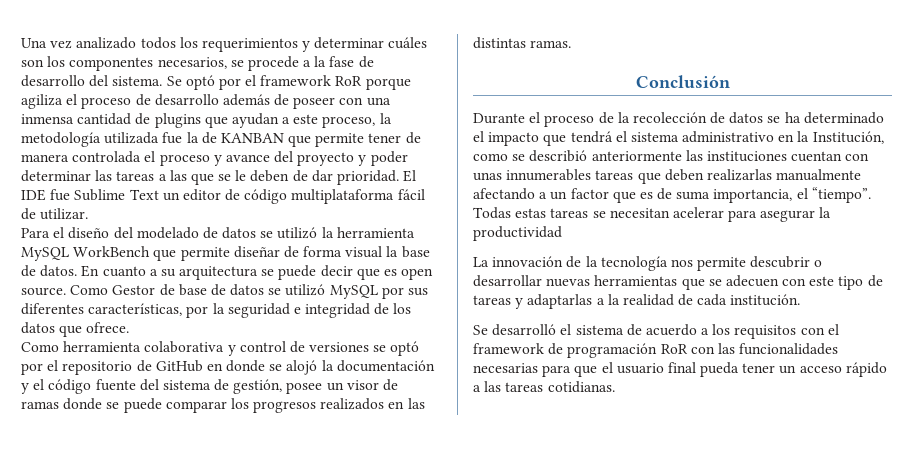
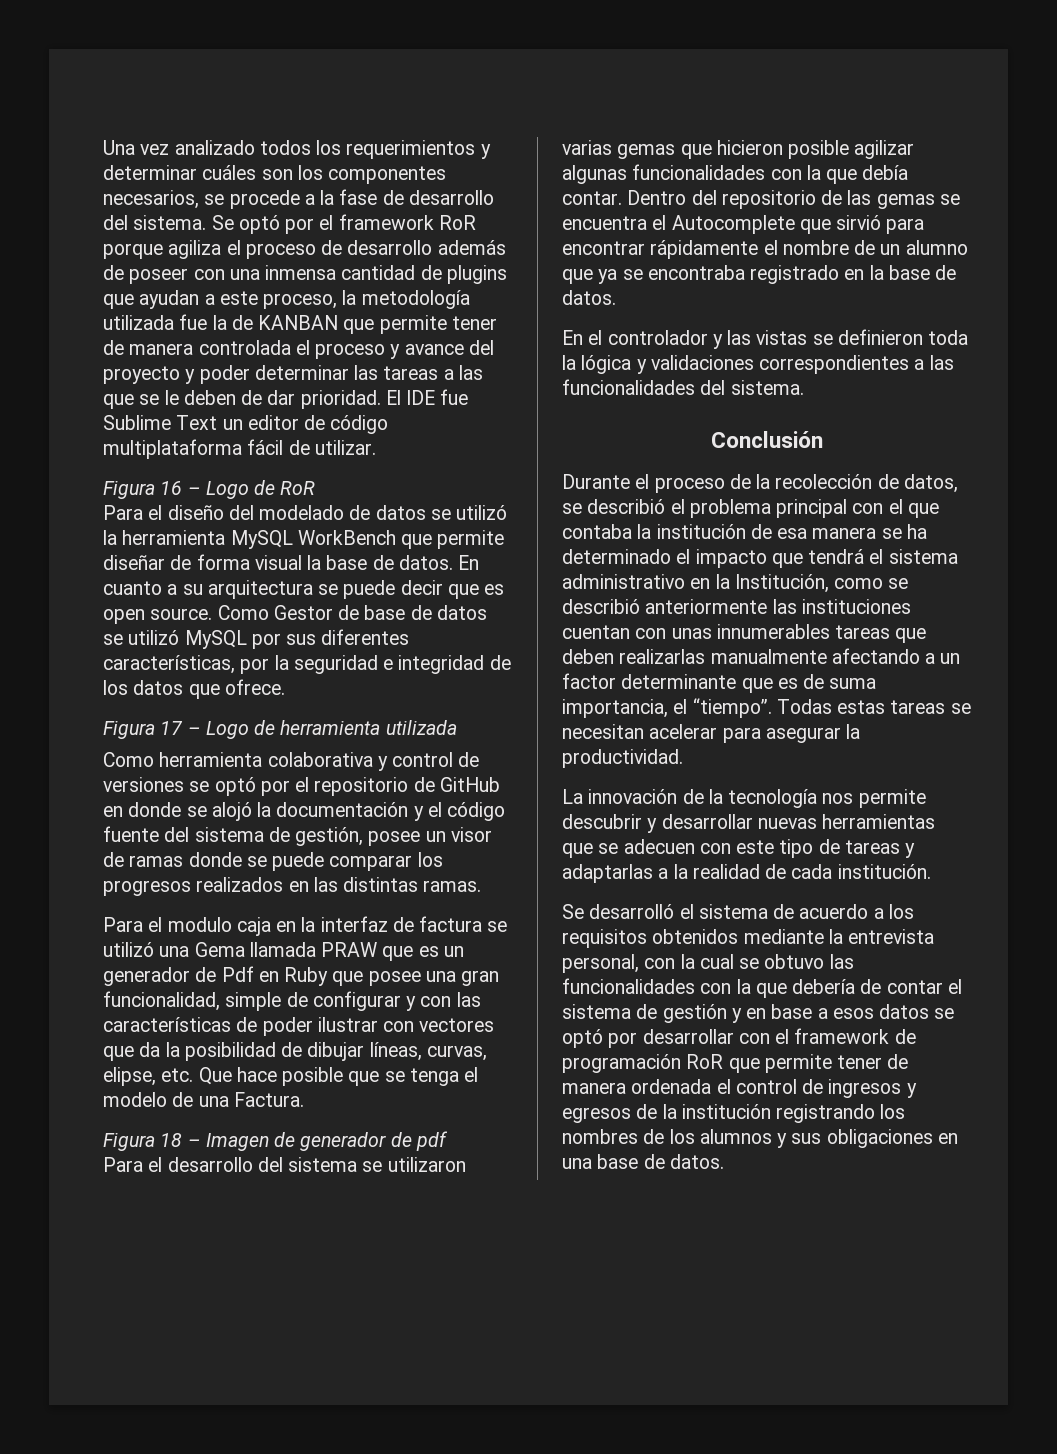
(89, 214) none -> [103,480,316,499] // Figura 16 – Logo de RoR
(130, 327) none -> [103,720,457,739] // Figura 17 – Logo de herramienta utilizada
(572, 44) none -> [103,916,508,936] [103,942,464,961] [103,966,500,986] [103,991,481,1011] [103,1017,495,1036] [103,1042,487,1061] [103,1067,479,1086] [103,1092,304,1107] [103,1131,448,1151] [103,1157,466,1172] [562,140,915,159] [562,164,909,184] [562,190,960,209] [562,215,925,234] [562,240,968,259] [562,265,957,284] [562,290,616,305] [562,329,969,349] [562,355,954,374] [562,379,804,395] // Para el modulo caja en la interfaz de factura se utilizó una Gema llamada PRAW que es un generador de Pdf en Ruby que posee una gran funcionalidad, simple de configurar y con las características de poder ilustrar con vectores que da la posibilidad de dibujar líneas, curvas, elipse, etc. Que hace posible que se tenga el modelo de una Factura. // Figura 18 – Imagen de generador de pdf // Para el desarrollo del sistema se utilizaron varias gemas que hicieron posible agilizar algunas funcionalidades con la que debía contar. Dentro del repositorio de las gemas se encuentra el Autocomplete que sirvió para encontrar rápidamente el nombre de un alumno que ya se encontraba registrado en la base de datos. // En el controlador y las vistas se definieron toda la lógica y validaciones correspondientes a las funcionalidades del sistema.
[729,112,764,124] datos -> [903,474,958,493] [562,499,939,518] [562,524,877,539] datos, se describió el problema principal con el que contaba la institución de esa manera
(609, 193) none -> [621,674,737,689] determinante
[473,226,562,241] productividad -> [562,749,683,768] productividad.
[814,260,823,267] o -> [647,818,658,833] y
(797, 332) none -> [652,929,935,944] [562,954,854,973] [562,978,962,998] [562,1004,955,1023] [562,1029,734,1048] obtenidos mediante la entrevista personal, con la cual se obtuvo las funcionalidades con la que debería de contar el sistema de gestión y en base a esos datos se optó por desarrollar
[690,343,839,355] [473,362,887,377] [473,381,615,393] con las funcionalidades necesarias para que el usuario final pueda tener un acceso rápido a las tareas cotidianas. -> [728,1054,909,1073] [562,1079,917,1098] [562,1104,906,1123] [562,1129,958,1148] [562,1154,724,1169] que permite tener de manera ordenada el control de ingresos y egresos de la institución registrando los nombres de los alumnos y sus obligaciones en una base de datos.

